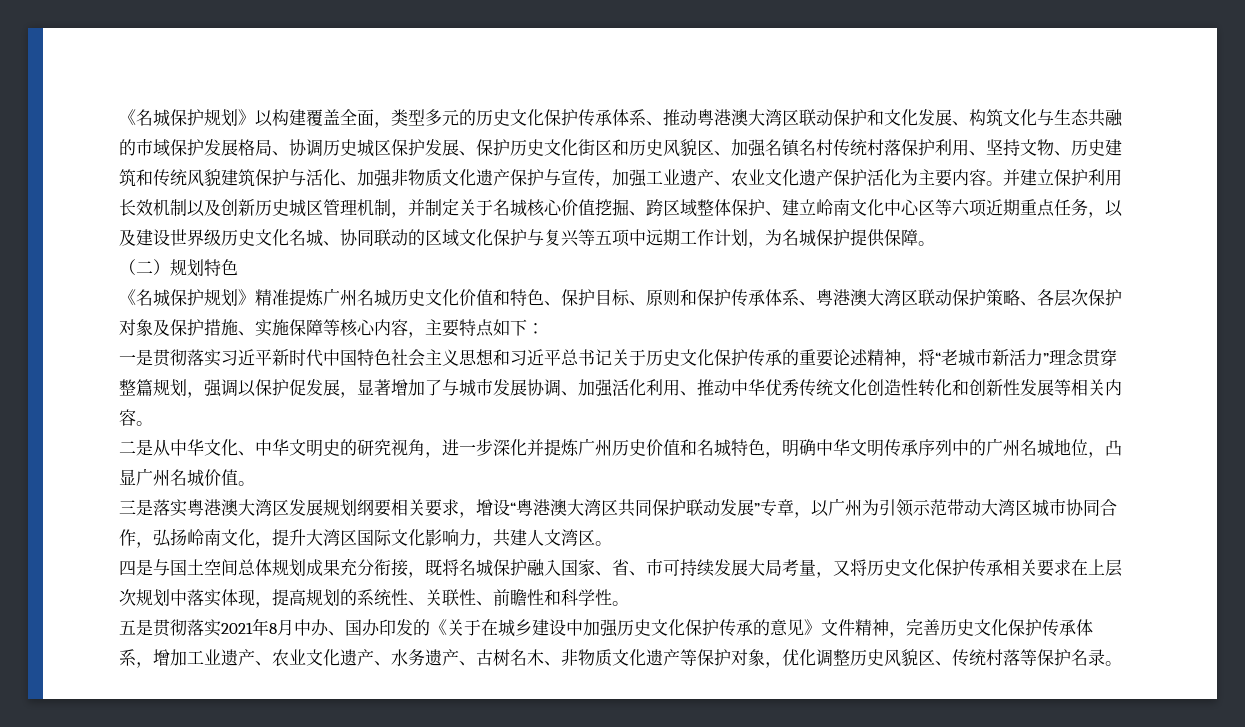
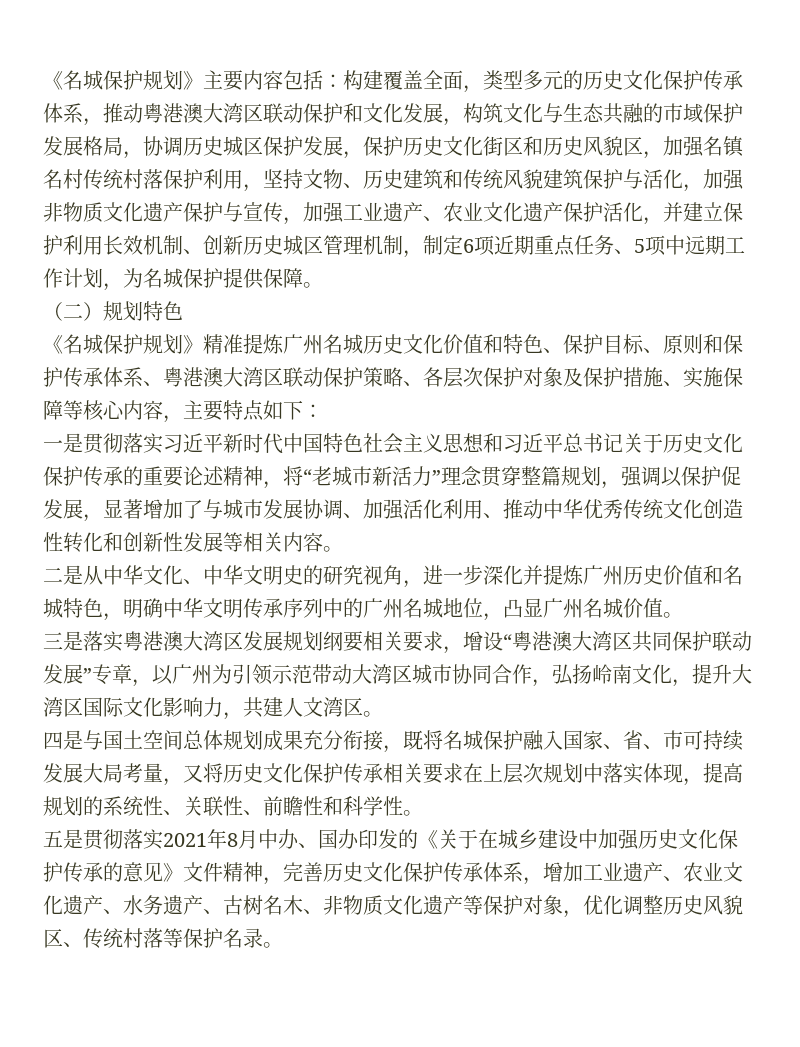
[119,109,273,127] 《名城保护规划》以 -> [43,70,343,91] 《名城保护规划》主要内容包括：
[646,121,663,126] 、 -> [83,118,103,126] ，
[952,121,969,126] 、 -> [443,118,463,126] ，
[272,151,289,156] 、 -> [123,151,143,159] ，
[459,151,476,156] 、 -> [343,151,363,159] ，
[714,151,731,156] 、 -> [643,151,663,159] ，
[969,151,986,156] 、 -> [243,184,263,192] ，
[340,181,357,186] 、 -> [683,184,703,192] ，
[901,169,1003,187] 为主要内容。 -> [643,217,663,225] ，
[187,199,221,217] 以及 -> [183,249,203,254] 、
[408,199,1123,218] [119,229,612,247] 并制定关于名城核心价值挖掘、跨区域整体保护、建立岭南文化中心区等六项近期重点任务，以及建设世界级历史文化名城、协同联动的区域文化保护与复兴等五 -> [423,235,645,256] 制定6项近期重点任务、5

